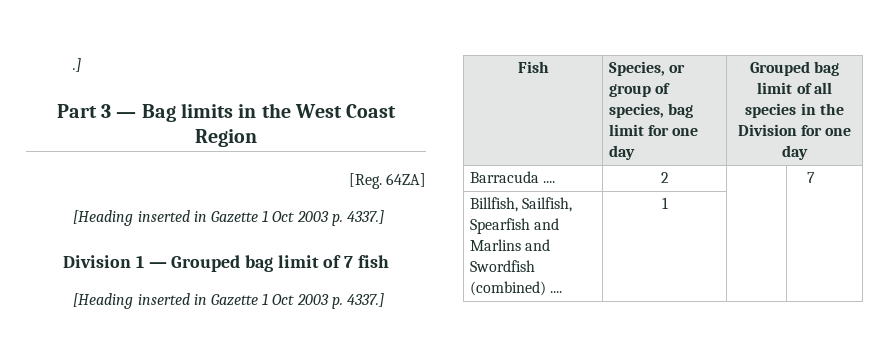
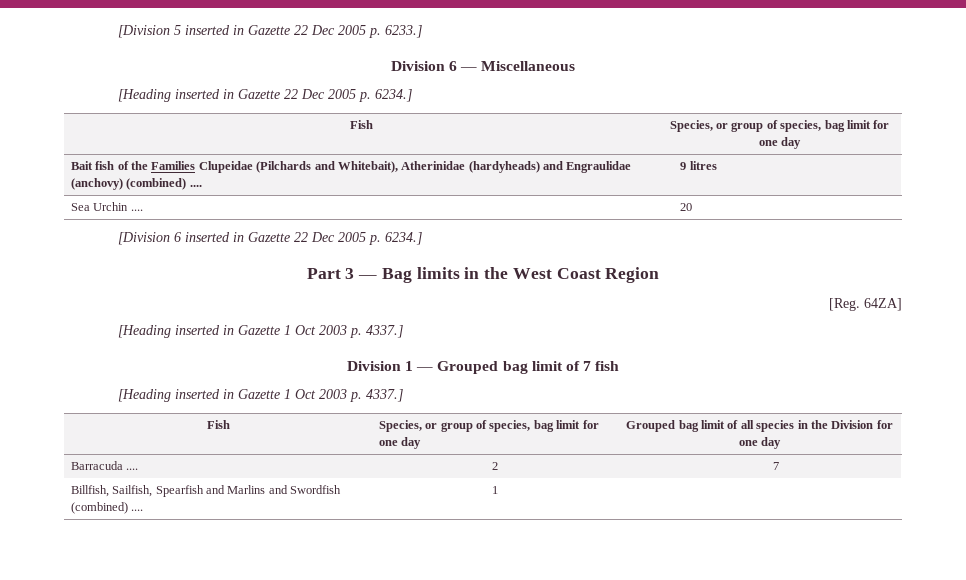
[73,58,82,72] .] -> [118,25,423,38] [390,61,576,71] [118,89,413,102] [349,120,373,129] [669,120,890,132] [758,137,802,149] [70,161,632,173] [70,178,202,190] [680,161,717,170] [70,202,143,211] [680,203,693,211] [118,232,423,245] [Division 5 inserted in Gazette 22 Dec 2005 p. 6233.] // Division 6 — Miscellaneous // [Heading inserted in Gazette 22 Dec 2005 p. 6234.] // Fish | Species, or group of species, bag limit for one day // Bait fish of the Families Clupeidae (Pilchards and Whitebait), Atherinidae (hardyheads) and Engraulidae (anchovy) (combined) .... | 9 litres // Sea Urchin .... | 20 // [Division 6 inserted in Gazette 22 Dec 2005 p. 6234.]

